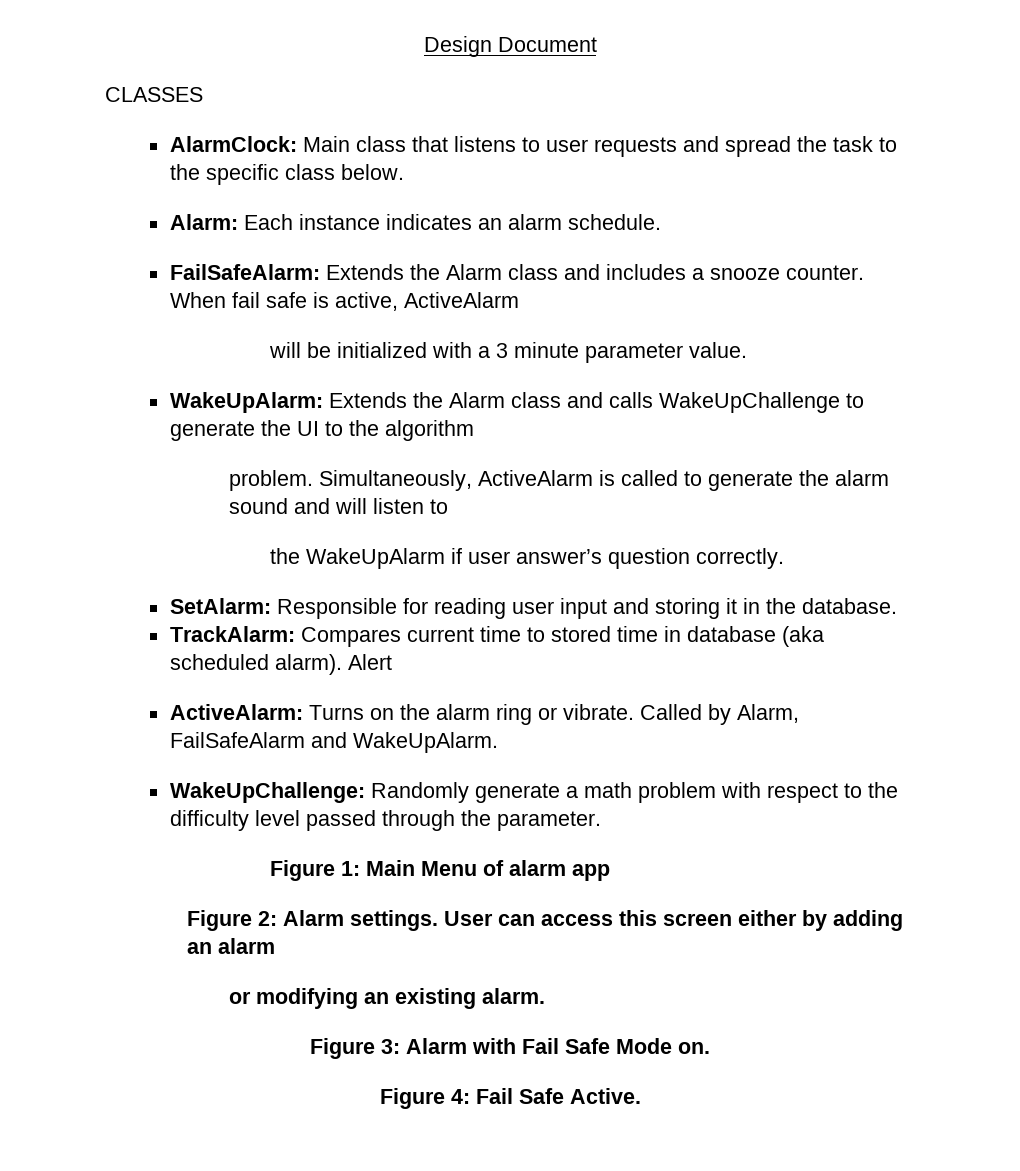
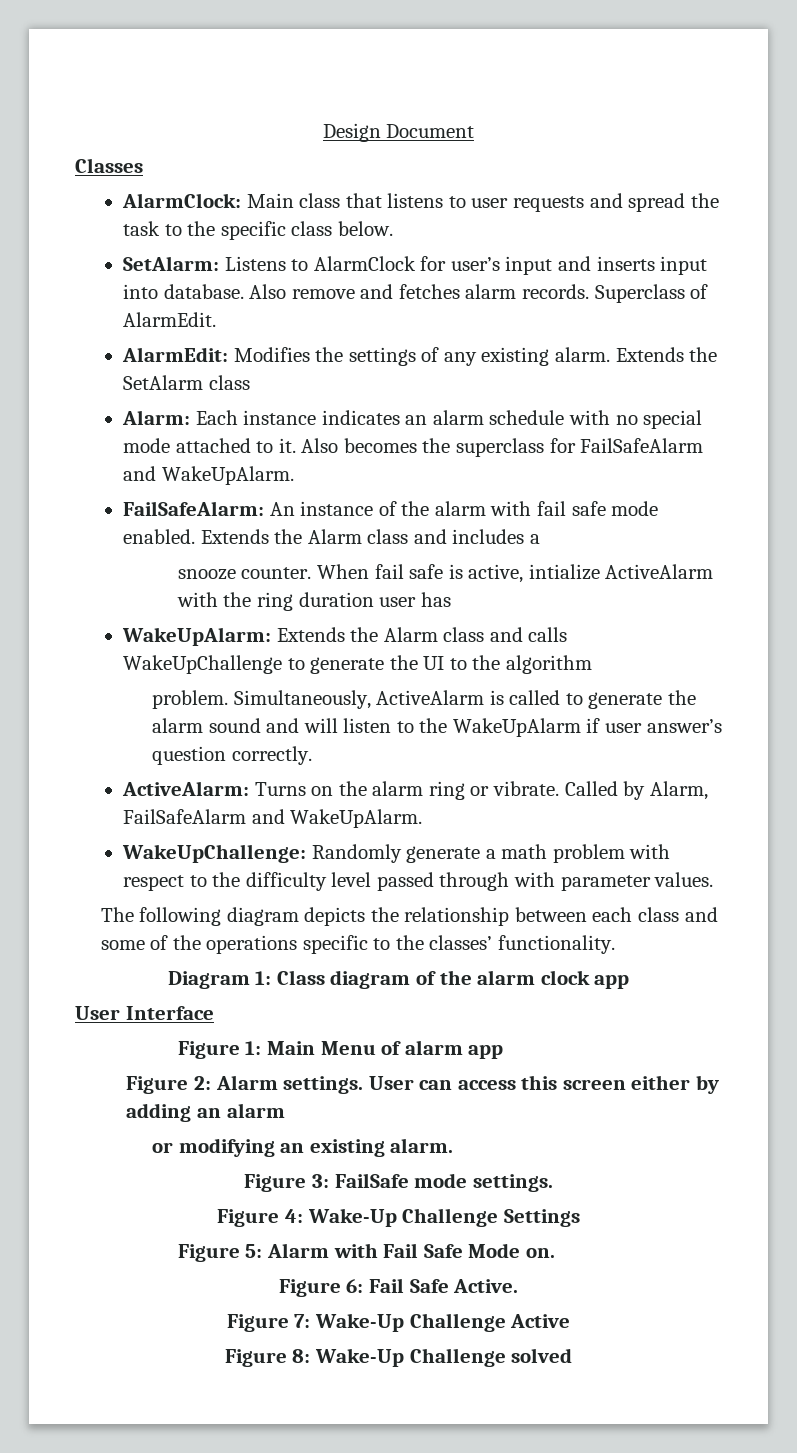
[105,87,203,102] CLASSES -> [75,158,143,173] Classes
(404, 172) none -> [123,256,708,275] [123,284,709,303] [123,312,217,327] [122,347,718,366] [123,375,250,390] // SetAlarm: Listens to AlarmClock for user’s input and inserts input into database. Also remove and fetches alarm records. Superclass of AlarmEdit. // AlarmEdit: Modifies the settings of any existing alarm. Extends the SetAlarm class
[567,214,661,230] [169,264,320,280] schedule. // FailSafeAlarm: -> [489,410,703,429] [123,438,704,457] [123,466,294,485] [123,501,659,516] [123,529,196,544] schedule with no special mode attached to it. Also becomes the superclass for FailSafeAlarm and WakeUpAlarm. // FailSafeAlarm: An instance of the alarm with fail safe mode enabled.
(704, 274) none -> (541, 539) //
[403,292,519,308] [268,342,747,363] ActiveAlarm // will be initialized with a 3 minute parameter value. -> [528,564,714,580] [176,592,451,611] intialize ActiveAlarm with the ring duration user has
(448, 506) // -> (414, 727) none
[169,598,897,619] [169,626,824,647] [169,654,392,675] // SetAlarm: Responsible for reading user input and storing it in the database. // TrackAlarm: Compares current time to stored time in database (aka scheduled alarm). Alert -> (312, 755) none
[460,810,601,831] the parameter. -> [514,872,714,891] [100,907,718,926] [100,935,616,954] [167,970,630,989] [75,1006,214,1020] with parameter values. // The following diagram depicts the relationship between each class and some of the operations specific to the classes’ functionality. // Diagram 1: Class diagram of the alarm clock app // User Interface
(400, 1046) none -> [334,1173,553,1192] [217,1208,580,1227] [177,1244,263,1262] FailSafe mode settings. // Figure 4: Wake-Up Challenge Settings // Figure 5:
[450,1089,470,1104] 4: -> [346,1279,364,1293] 6:
(641, 1096) none -> [226,1313,571,1332] [224,1348,573,1367] // Figure 7: Wake-Up Challenge Active // Figure 8: Wake-Up Challenge solved

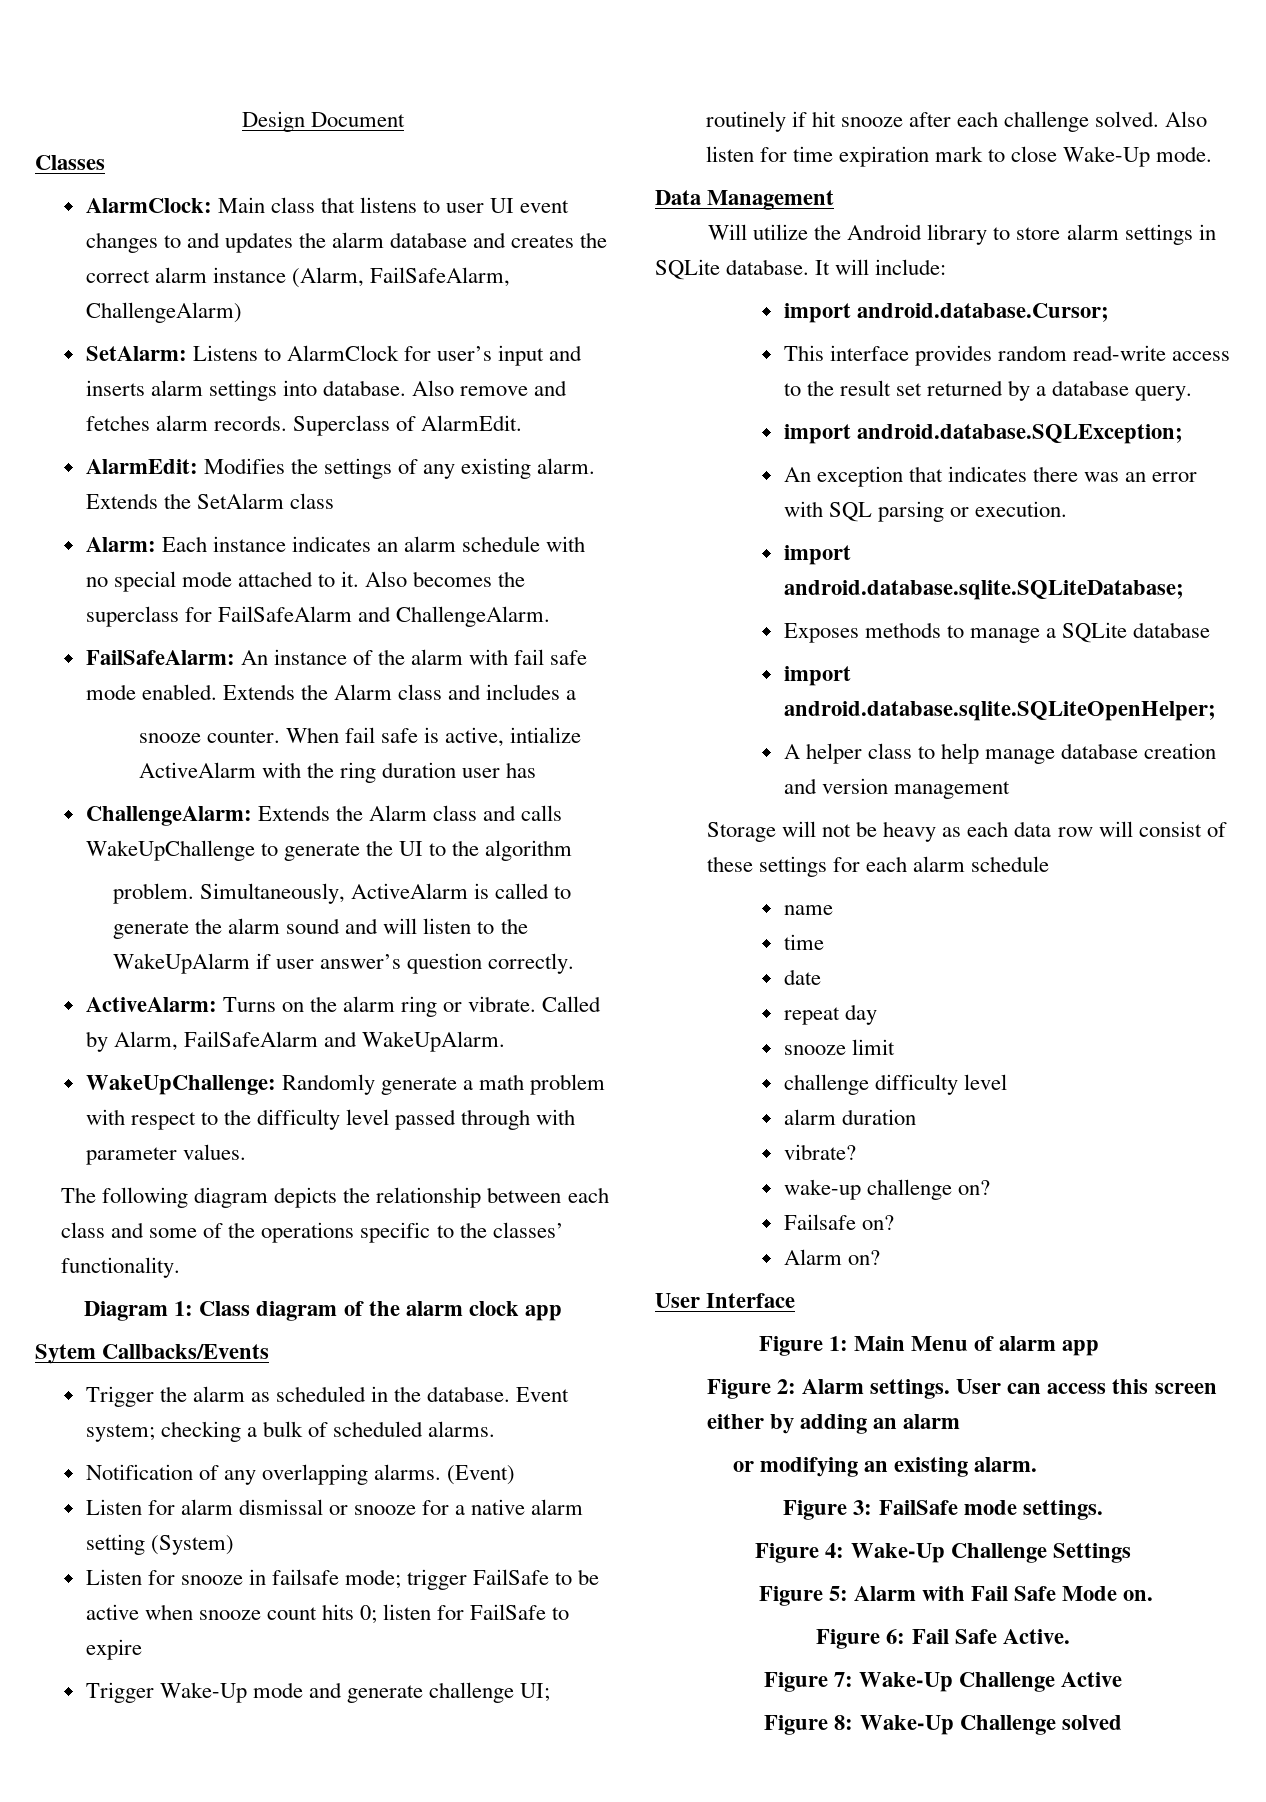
[513,193,719,212] [123,221,393,240] requests and spread the task to the specific class below. -> [490,198,570,213] [85,232,608,253] [85,267,511,288] [85,302,242,323] UI event changes to and updates the alarm database and creates the correct alarm instance (Alarm, FailSafeAlarm, ChallengeAlarm)
[660,256,708,275] input -> [150,380,277,401] alarm settings
[161,466,294,485] WakeUpAlarm. -> [396,606,551,627] ChallengeAlarm.
[122,627,272,646] WakeUpAlarm: -> [85,806,252,826] ChallengeAlarm:
(630, 982) none -> [35,1344,270,1364] [85,1386,570,1407] [85,1421,496,1442] [85,1464,516,1485] [85,1499,584,1515] [85,1534,234,1555] [85,1569,600,1590] [85,1604,570,1624] [85,1639,142,1660] [85,1682,551,1703] [705,111,1208,132] [705,146,1213,167] [655,190,835,210] [707,224,1216,245] [655,259,947,280] [783,303,1109,323] [783,345,1231,366] [783,380,1193,401] [783,424,1183,444] [783,466,1198,487] [783,501,1067,522] [783,545,851,565] [783,580,1184,600] [783,622,1211,643] [783,666,851,686] [783,701,1216,721] [783,743,1217,764] [783,778,1010,799] [706,821,1227,842] [706,856,1050,877] [783,905,833,915] [783,934,824,950] [783,969,821,985] [783,1004,877,1025] [783,1039,895,1055] [783,1074,1007,1095] [783,1109,916,1125] [783,1144,856,1160] [783,1179,990,1200] [783,1214,894,1230] [783,1249,880,1265] // Sytem Callbacks/Events // Trigger the alarm as scheduled in the database. Event system; checking a bulk of scheduled alarms. // Notification of any overlapping alarms. (Event) // Listen for alarm dismissal or snooze for a native alarm setting (System) // Listen for snooze in failsafe mode; trigger FailSafe to be active when snooze count hits 0; listen for FailSafe to expire // Trigger Wake-Up mode and generate challenge UI; routinely if hit snooze after each challenge solved. Also listen for time expiration mark to close Wake-Up mode. // Data Management // Will utilize the Android library to store alarm settings in SQLite database. It will include: // import android.database.Cursor; // This interface provides random read-write access to the result set returned by a database query. // import android.database.SQLException; // An exception that indicates there was an error with SQL parsing or execution. // import android.database.sqlite.SQLiteDatabase; // Exposes methods to manage a SQLite database // import android.database.sqlite.SQLiteOpenHelper; // A helper class to help manage database creation and version management // Storage will not be heavy as each data row will consist of these settings for each alarm schedule // name // time // date // repeat day // snooze limit // challenge difficulty level // alarm duration // vibrate? // wake-up challenge on? // Failsafe on? // Alarm on?

